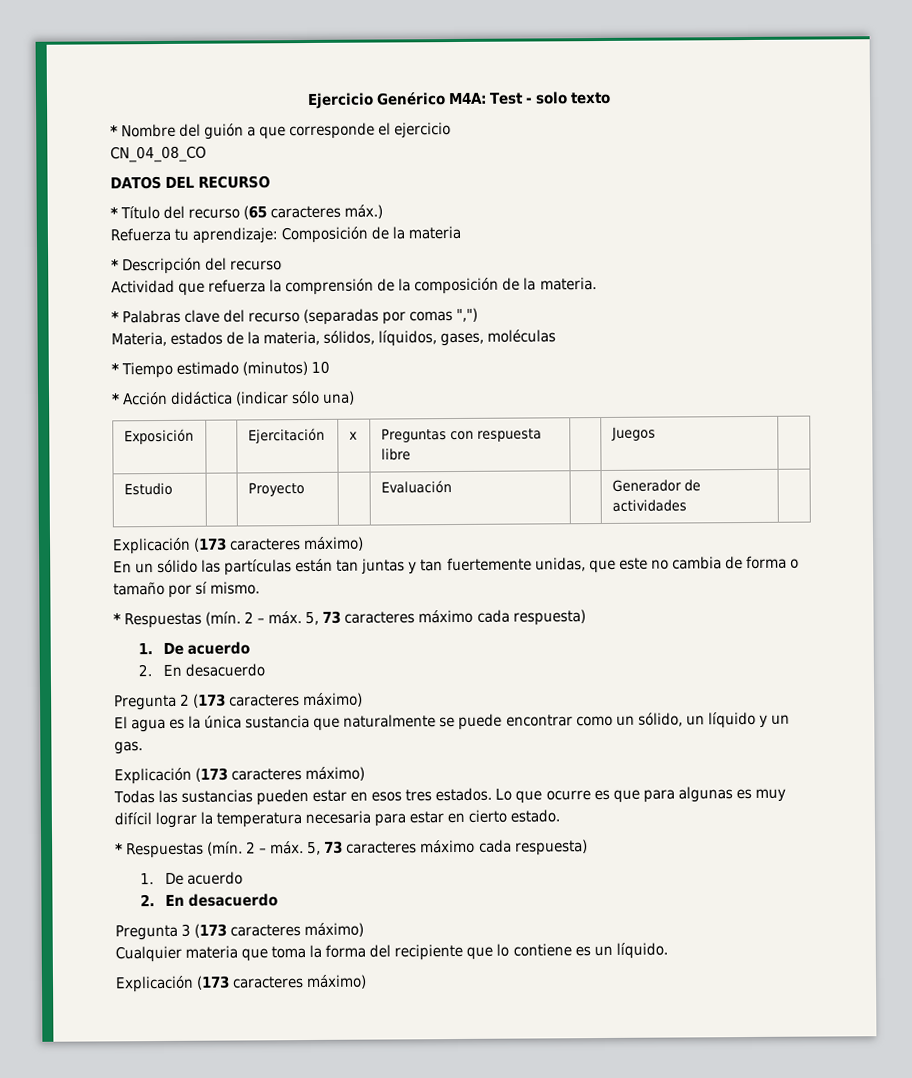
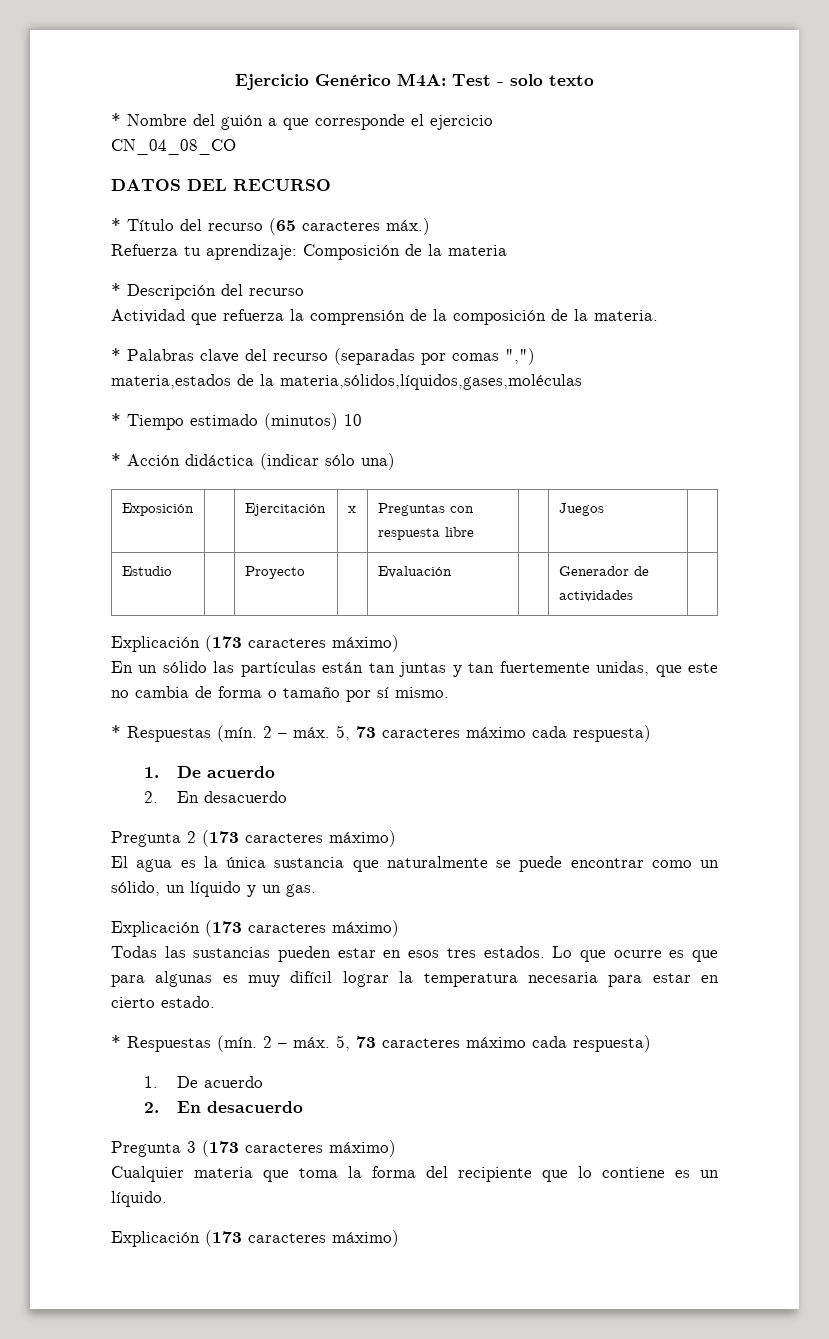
[111,329,557,347] Materia, estados de la materia, sólidos, líquidos, gases, moléculas -> [111,374,582,390] materia,estados de la materia,sólidos,líquidos,gases,moléculas

